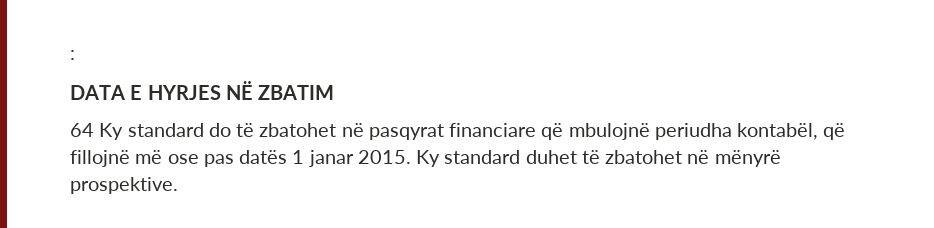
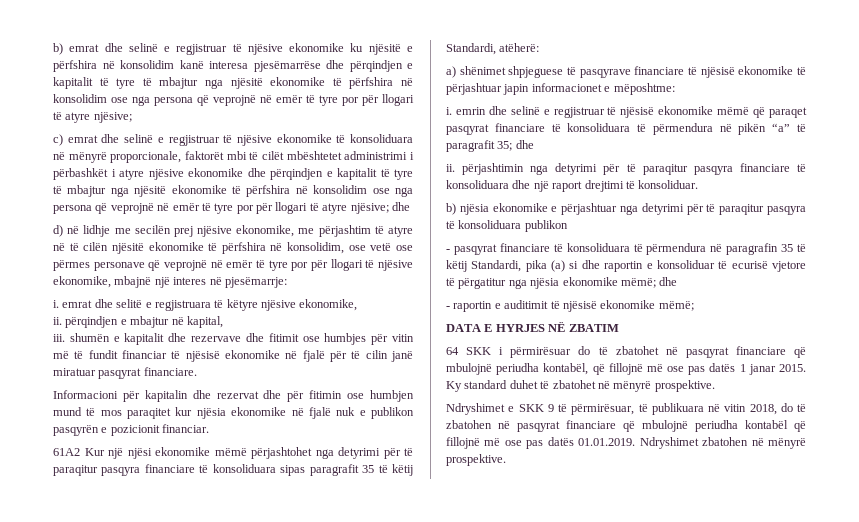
[70,50,75,60] : -> [53,43,413,55] [53,60,413,72] [53,77,413,89] [53,94,414,106] [53,112,132,123] [53,134,413,146] [53,151,414,163] [53,168,413,180] [53,185,413,197] [53,202,410,214] [53,225,414,237] [53,242,413,254] [53,259,413,271] [53,276,287,288] [53,299,358,311] [53,316,223,328] [53,333,414,345] [53,350,413,362] [53,367,197,379] [53,390,415,402] [53,407,415,419] [53,424,210,436] [53,447,413,459] [53,464,414,476] [446,43,540,55] [446,66,806,78] [446,83,675,95] [446,106,807,118] [446,123,806,135] [446,140,534,152] [446,163,806,175] [446,180,699,192] [446,203,806,215] [446,220,568,232] [446,243,806,255] [446,260,806,272] [446,277,678,289] [446,300,694,312] b) emrat dhe selinë e regjistruar të njësive ekonomike ku njësitë e përfshira në konsolidim kanë interesa pjesëmarrëse dhe përqindjen e kapitalit të tyre të mbajtur nga njësitë ekonomike të përfshira në konsolidim ose nga persona që veprojnë në emër të tyre por për llogari të atyre njësive; // c) emrat dhe selinë e regjistruar të njësive ekonomike të konsoliduara në mënyrë proporcionale, faktorët mbi të cilët mbështetet administrimi i përbashkët i atyre njësive ekonomike dhe përqindjen e kapitalit të tyre të mbajtur nga njësitë ekonomike të përfshira në konsolidim ose nga persona që veprojnë në emër të tyre por për llogari të atyre njësive; dhe // d) në lidhje me secilën prej njësive ekonomike, me përjashtim të atyre në të cilën njësitë ekonomike të përfshira në konsolidim, ose vetë ose përmes personave që veprojnë në emër të tyre por për llogari të njësive ekonomike, mbajnë një interes në pjesëmarrje: // i. emrat dhe selitë e regjistruara të këtyre njësive ekonomike, // ii. përqindjen e mbajtur në kapital, // iii. shumën e kapitalit dhe rezervave dhe fitimit ose humbjes për vitin më të fundit financiar të njësisë ekonomike në fjalë për të cilin janë miratuar pasqyrat financiare. // Informacioni për kapitalin dhe rezervat dhe për fitimin ose humbjen mund të mos paraqitet kur njësia ekonomike në fjalë nuk e publikon pasqyrën e pozicionit financiar. // 61A2 Kur një njësi ekonomike mëmë përjashtohet nga detyrimi për të paraqitur pasqyra financiare të konsoliduara sipas paragrafit 35 të këtij Standardi, atëherë: // a) shënimet shpjeguese të pasqyrave financiare të njësisë ekonomike të përjashtuar japin informacionet e mëposhtme: // i. emrin dhe selinë e regjistruar të njësisë ekonomike mëmë që paraqet pasqyrat financiare të konsoliduara të përmendura në pikën “a” të paragrafit 35; dhe // ii. përjashtimin nga detyrimi për të paraqitur pasqyra financiare të konsoliduara dhe një raport drejtimi të konsoliduar. // b) njësia ekonomike e përjashtuar nga detyrimi për të paraqitur pasqyra të konsoliduara publikon // - pasqyrat financiare të konsoliduara të përmendura në paragrafin 35 të këtij Standardi, pika (a) si dhe raportin e konsoliduar të ecurisë vjetore të përgatitur nga njësia ekonomike mëmë; dhe // - raportin e auditimit të njësisë ekonomike mëmë;
[99,123,204,140] Ky standard -> [466,347,572,358] SKK i përmirësuar
(178, 185) none -> [446,403,806,415] [446,420,806,432] [446,437,806,449] [446,454,506,466] // Ndryshimet e SKK 9 të përmirësuar, të publikuara në vitin 2018, do të zbatohen në pasqyrat financiare që mbulojnë periudha kontabël që fillojnë më ose pas datës 01.01.2019. Ndryshimet zbatohen në mënyrë prospektive.

